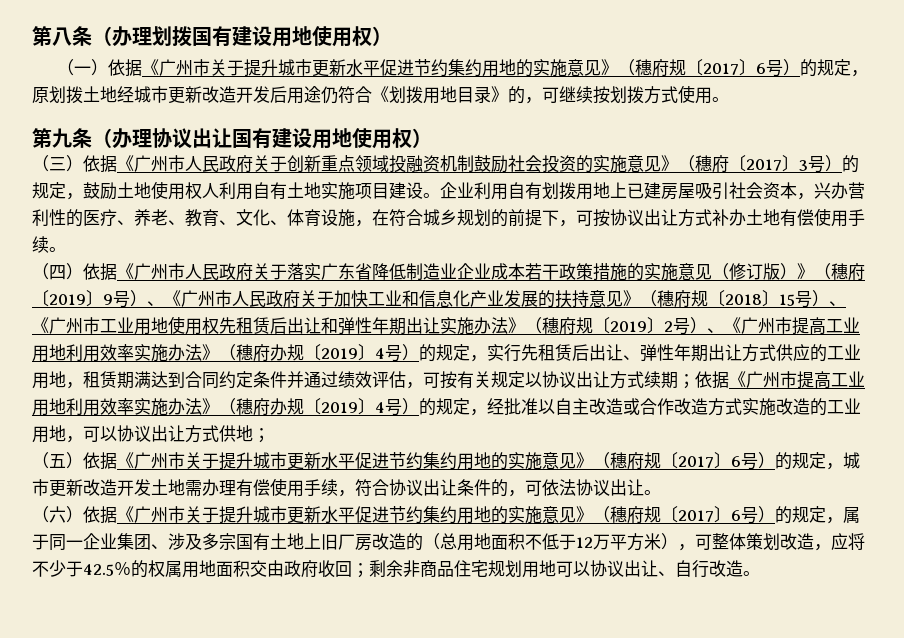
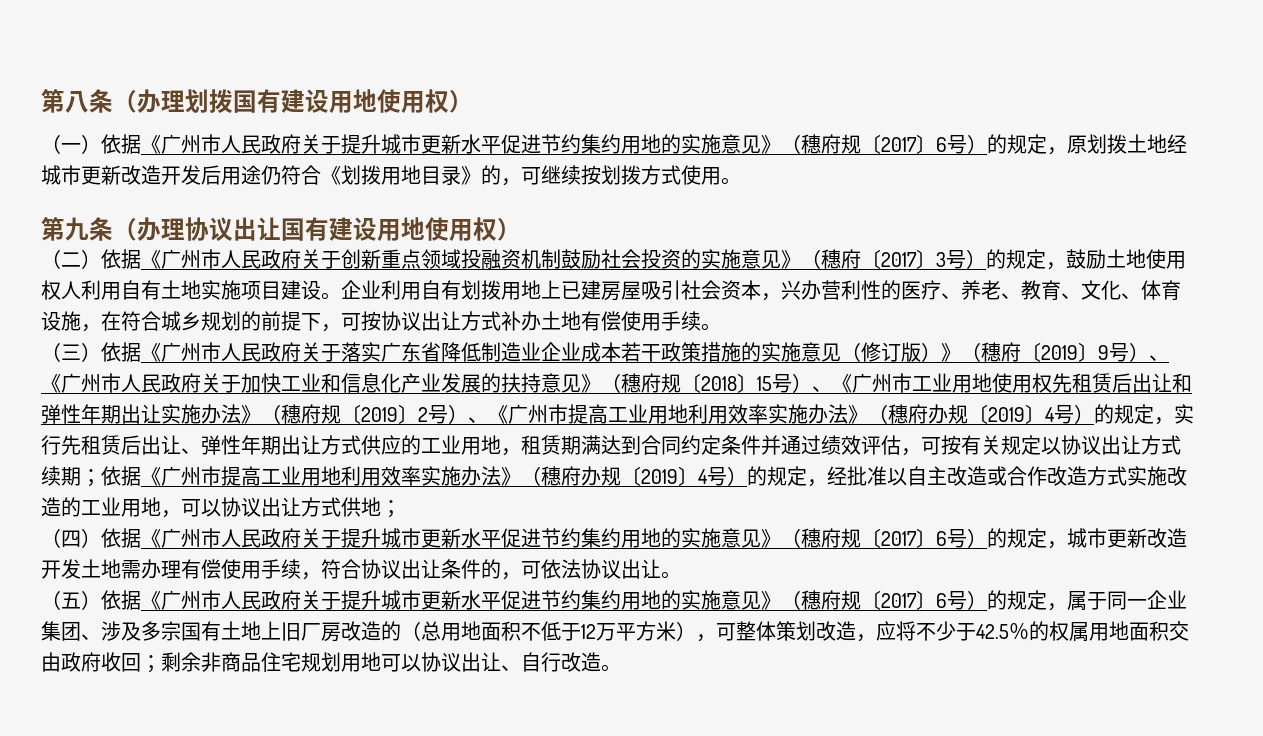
(211, 67) none -> [221,134,301,154] 人民政府
[49,157,66,171] 三 -> [61,252,81,267] 二
[49,265,66,280] 四 -> [61,344,81,360] 三
[49,452,185,470] 五）依据《广州市 -> [61,528,301,548] 四）依据《广州市人民政府
[49,506,185,524] 六）依据《广州市 -> [61,590,301,610] 五）依据《广州市人民政府

